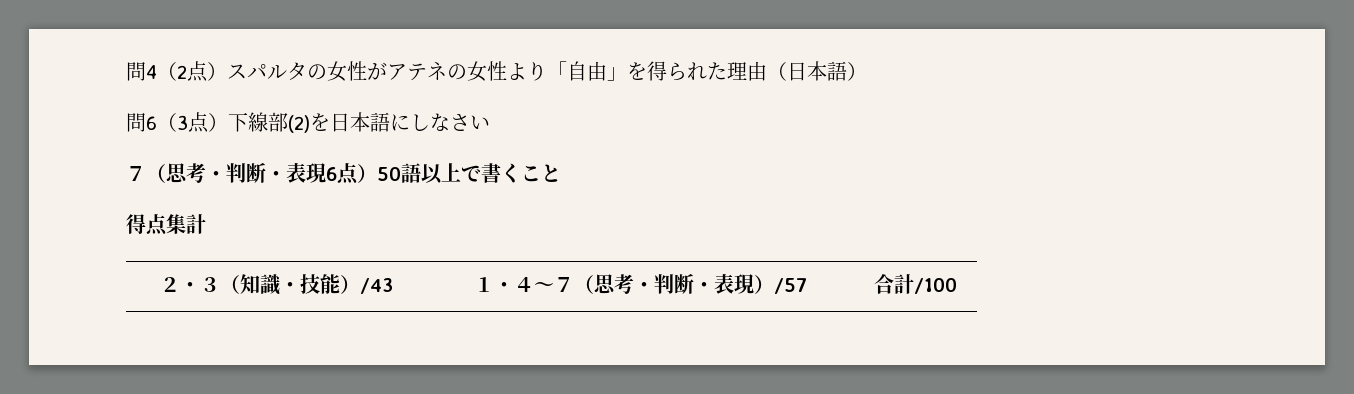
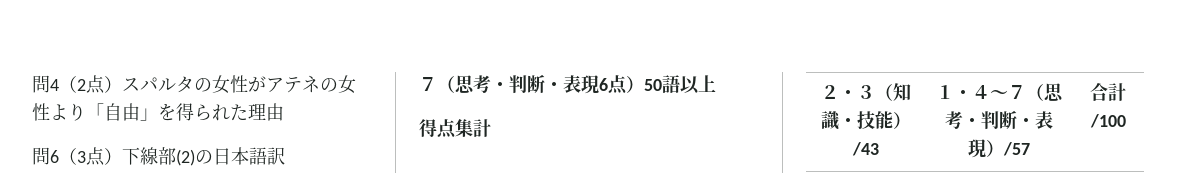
[767,61,867,81] （日本語） -> (284, 112) none
[310,112,490,132] を日本語にしなさい -> [195,147,285,165] の日本語訳
[461,163,561,183] で書くこと -> (716, 83) none

